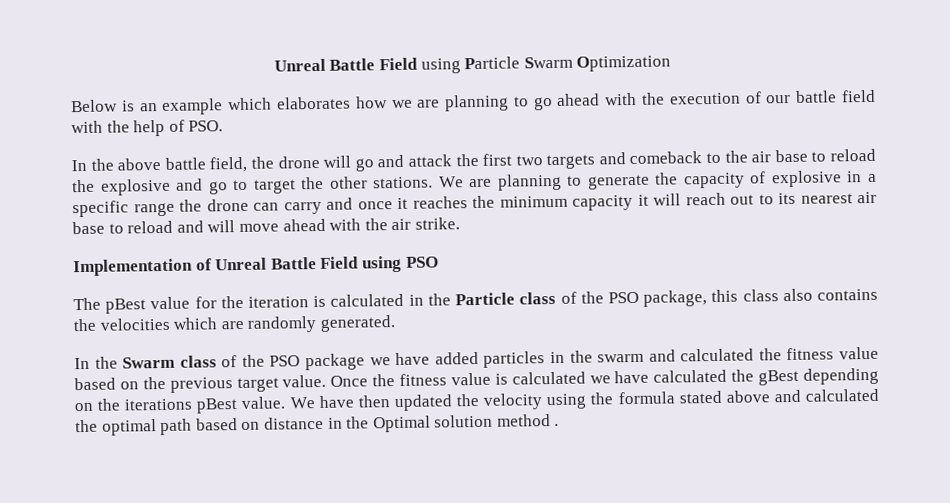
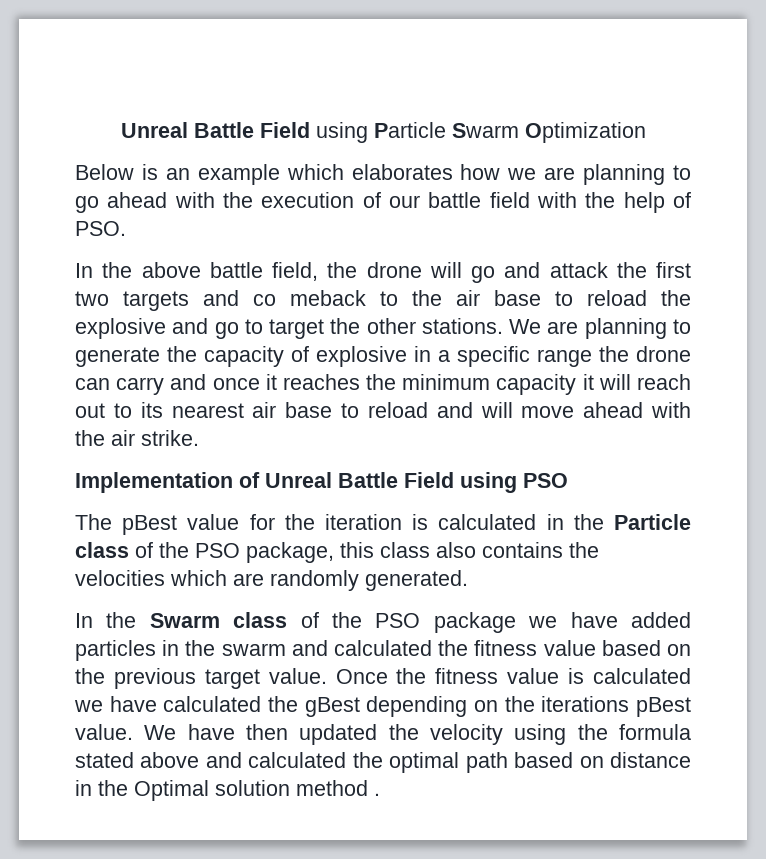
[629,151,703,165] comeback -> [253,290,366,306] co meback

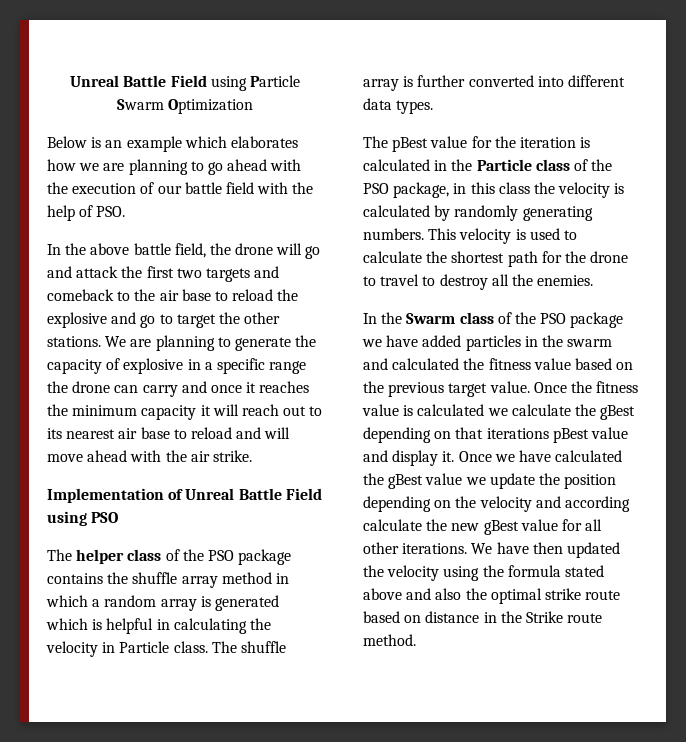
[253,290,366,306] co meback -> [47,289,114,301] comeback
(568, 480) none -> [47,549,292,565] [47,572,289,588] [46,595,279,611] [46,618,271,634] [46,641,286,657] [363,75,625,91] [363,98,434,114] // The helper class of the PSO package contains the shuffle array method in which a random array is generated which is helpful in calculating the velocity in Particle class. The shuffle array is further converted into different data types.
(334, 552) none -> [453,183,467,194] in
[436,542,599,558] [75,570,468,591] also contains the velocities which are randomly generated. -> [533,182,625,198] [363,205,593,221] [363,228,577,244] [363,251,629,267] [363,274,594,290] the velocity is calculated by randomly generating numbers. This velocity is used to calculate the shortest path for the drone to travel to destroy all the enemies.
[109,696,691,717] [75,724,133,740] have calculated the gBest depending on the iterations pBest value. -> [511,404,636,420] [363,427,628,443] [363,450,623,466] [363,473,617,489] [363,496,630,512] [363,519,603,535] [363,542,468,554] calculate the gBest depending on that iterations pBest value and display it. Once we have calculated the gBest value we update the position depending on the velocity and according calculate the new gBest value for all other iterations.
[248,752,347,768] calculated -> [435,588,462,600] also
[465,752,508,773] path -> [544,588,621,600] strike route
[134,780,380,801] Optimal solution method . -> [525,611,603,623] [363,634,416,646] Strike route method.

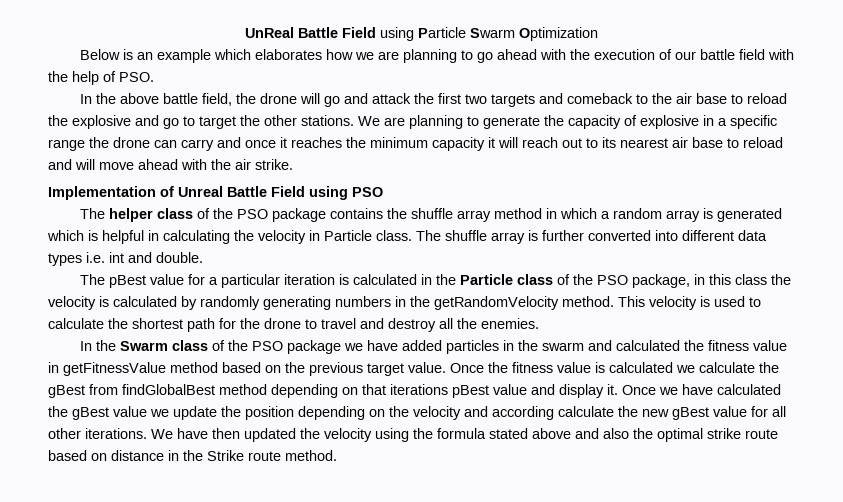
[70,75,120,87] Unreal -> [245,27,294,38] UnReal
[396,100,434,114] types. -> [48,252,203,266] types i.e. int and double.
[494,136,516,148] the -> [209,274,281,288] a particular
[363,228,424,240] numbers. -> [335,296,614,310] numbers in the getRandomVelocity method.
[422,276,436,286] to -> [360,318,384,329] and
(571, 364) none -> [48,362,218,376] in getFitnessValue method
(636, 412) none -> [89,384,267,395] from findGlobalBest method

